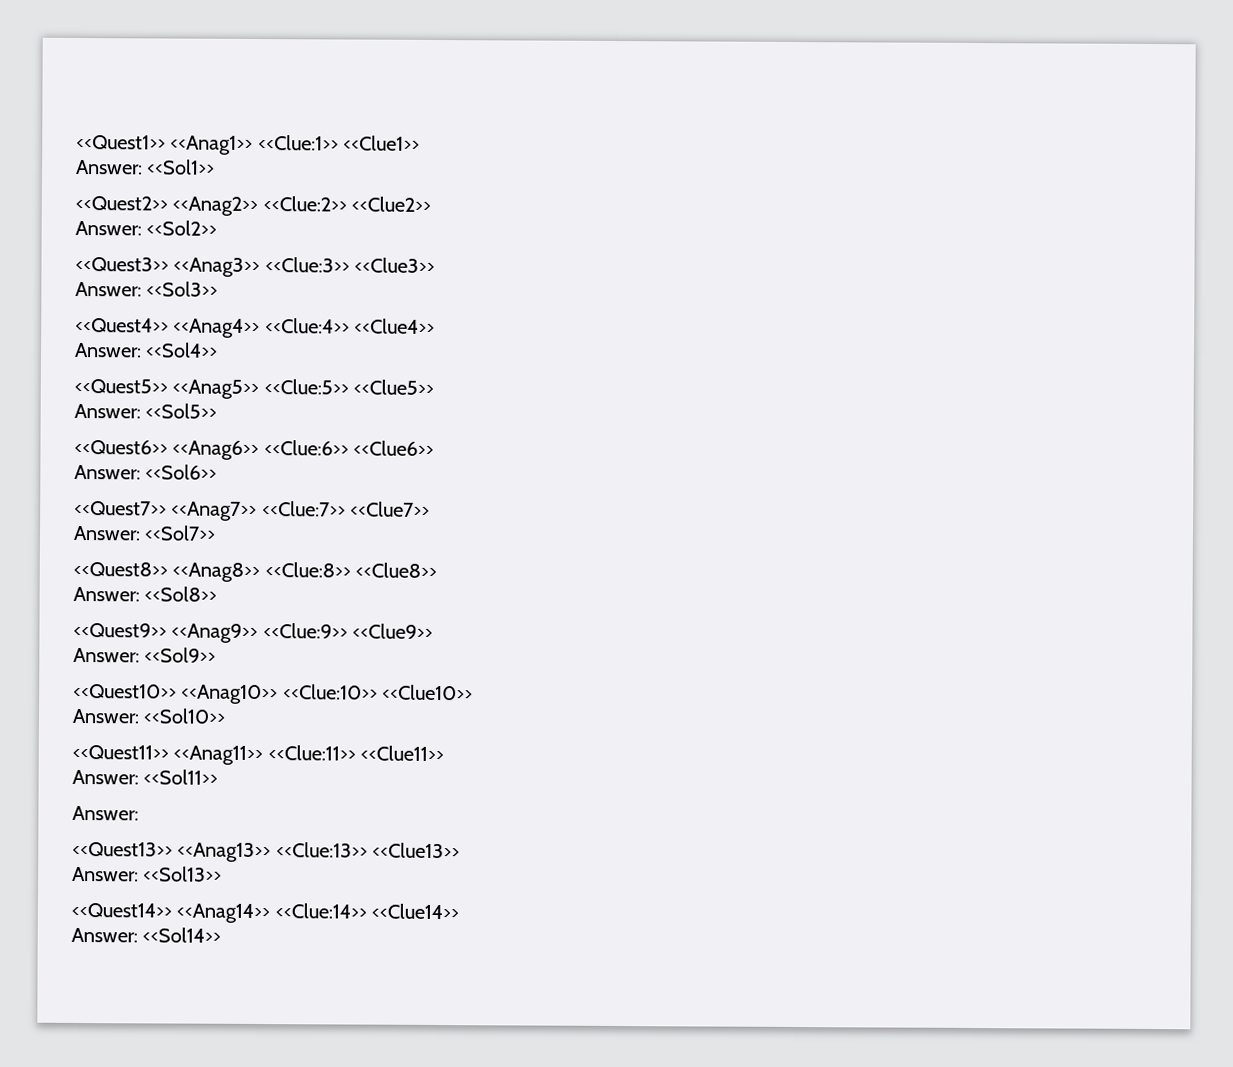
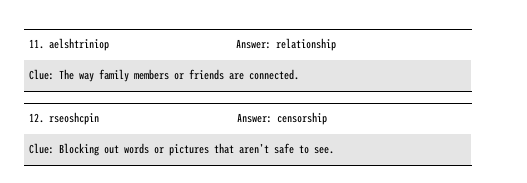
[76,134,421,155] [75,159,216,175] [75,195,432,216] [75,220,218,236] [75,256,436,278] [75,281,219,297] [75,317,436,339] [74,342,219,358] [74,378,435,400] [74,403,218,419] [74,439,435,461] [74,464,218,480] [74,500,431,521] [73,525,217,541] [73,561,438,583] [73,586,218,602] [73,622,434,644] [73,647,217,663] [73,683,474,705] [72,708,227,724] [72,744,445,766] [72,769,219,785] [72,805,139,821] [72,841,461,863] [72,866,223,882] [71,902,460,924] [71,927,222,943] <<Quest1>> <<Anag1>> <<Clue:1>> <<Clue1>> // Answer: <<Sol1>> // <<Quest2>> <<Anag2>> <<Clue:2>> <<Clue2>> // Answer: <<Sol2>> // <<Quest3>> <<Anag3>> <<Clue:3>> <<Clue3>> // Answer: <<Sol3>> // <<Quest4>> <<Anag4>> <<Clue:4>> <<Clue4>> // Answer: <<Sol4>> // <<Quest5>> <<Anag5>> <<Clue:5>> <<Clue5>> // Answer: <<Sol5>> // <<Quest6>> <<Anag6>> <<Clue:6>> <<Clue6>> // Answer: <<Sol6>> // <<Quest7>> <<Anag7>> <<Clue:7>> <<Clue7>> // Answer: <<Sol7>> // <<Quest8>> <<Anag8>> <<Clue:8>> <<Clue8>> // Answer: <<Sol8>> // <<Quest9>> <<Anag9>> <<Clue:9>> <<Clue9>> // Answer: <<Sol9>> // <<Quest10>> <<Anag10>> <<Clue:10>> <<Clue10>> // Answer: <<Sol10>> // <<Quest11>> <<Anag11>> <<Clue:11>> <<Clue11>> // Answer: <<Sol11>> // Answer: // <<Quest13>> <<Anag13>> <<Clue:13>> <<Clue13>> // Answer: <<Sol13>> // <<Quest14>> <<Anag14>> <<Clue:14>> <<Clue14>> // Answer: <<Sol14>> -> [29,38,110,51] [236,38,337,51] [29,69,300,82] [29,112,100,125] [237,112,328,125] [29,143,335,156] 11. aelshtriniop | Answer: relationship // Clue: The way family members or friends are connected. // 12. rseoshcpin | Answer: censorship // Clue: Blocking out words or pictures that aren’t safe to see.

